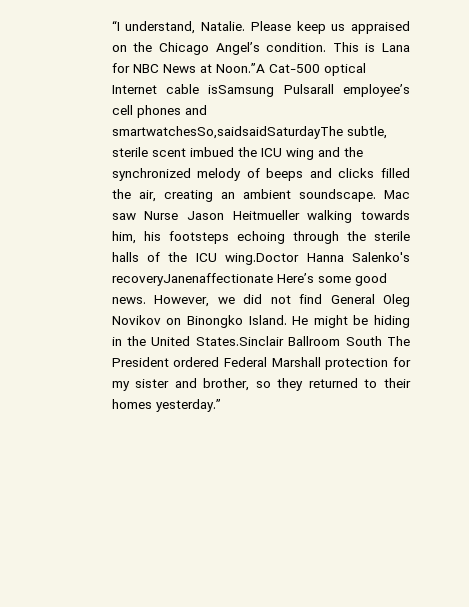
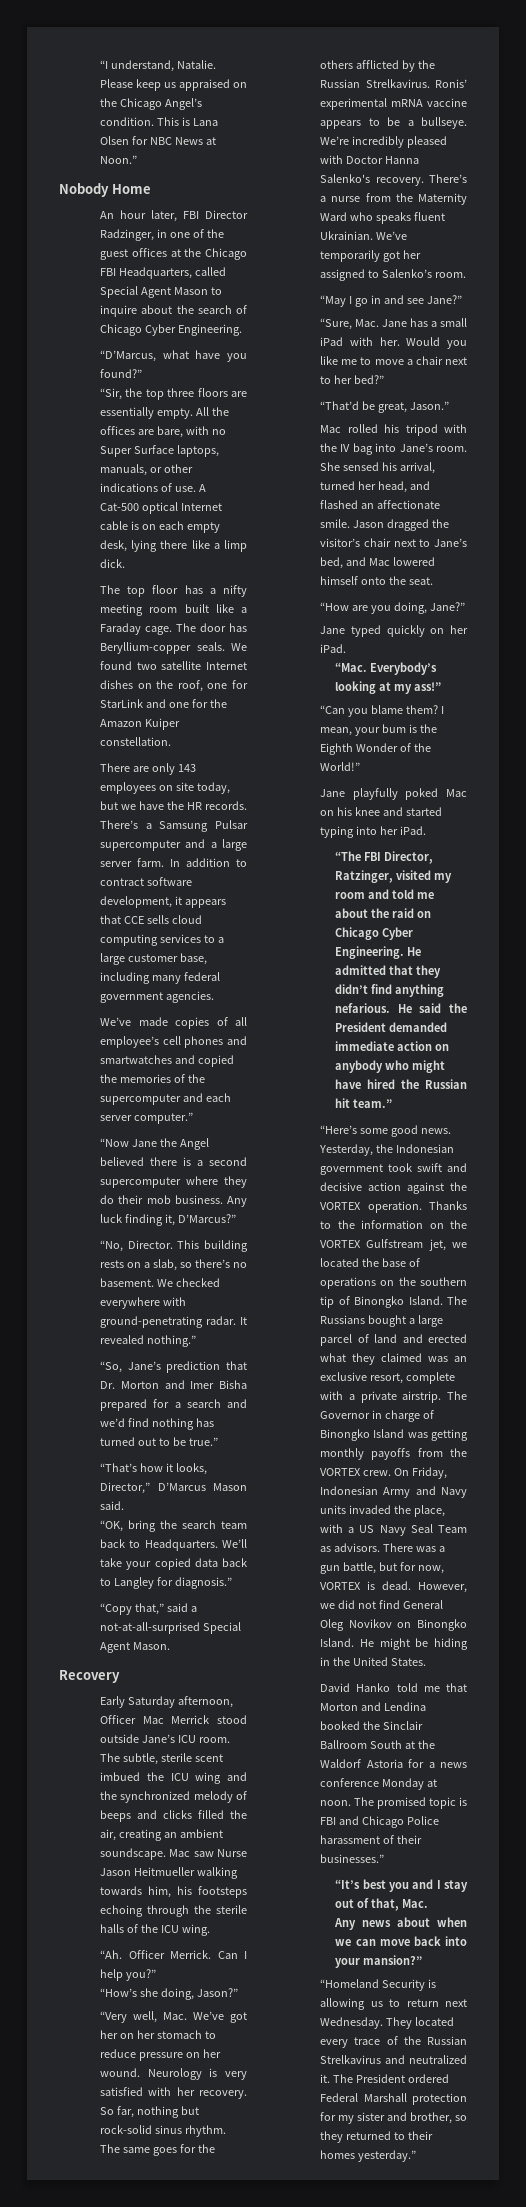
(410, 47) none -> [100,136,130,145] Olsen
[215,63,366,76] [111,84,410,97] [111,105,207,118] [111,126,343,139] Noon.”A Cat-500 optical Internet cable isSamsung Pulsarall employee’s cell phones and smartwatchesSo,saidsaidSaturdayThe -> [100,155,138,164] [59,183,151,197] [100,210,248,222] [100,229,224,241] [100,248,247,260] [100,267,227,279] [100,286,222,298] [100,305,247,317] [100,324,243,336] [100,350,247,362] [100,369,143,378] [100,388,247,400] [100,407,229,419] [100,426,226,438] [100,445,220,457] [100,464,194,476] [100,483,206,492] [100,502,223,514] [100,521,220,533] [100,540,247,552] [100,559,126,568] [100,585,247,597] [100,604,247,616] [100,623,247,635] [100,642,247,654] [100,661,247,670] [100,680,248,692] [100,699,227,708] [100,718,181,730] [100,737,172,746] [100,763,196,775] [100,782,230,794] [100,801,247,810] [100,820,248,832] [100,839,247,851] [100,858,247,867] [100,877,193,886] [100,896,227,908] [100,915,202,924] [100,934,224,946] [100,953,208,965] [100,972,221,984] [100,991,215,1003] [100,1017,247,1029] [100,1036,247,1048] [100,1055,235,1067] [100,1074,205,1083] [100,1093,232,1105] [100,1112,194,1124] [100,1138,209,1150] [100,1157,247,1166] [100,1176,247,1188] [100,1195,247,1207] [100,1214,236,1226] [100,1240,248,1252] [100,1259,247,1271] [100,1278,221,1287] [100,1297,187,1309] [100,1316,247,1328] [100,1335,197,1347] [100,1361,247,1373] [100,1380,247,1389] [100,1399,247,1411] [100,1418,214,1430] [100,1437,218,1446] [100,1463,207,1475] [100,1482,247,1494] [100,1501,125,1510] [100,1520,247,1532] [100,1539,247,1551] [100,1558,247,1570] [100,1577,232,1589] [100,1603,197,1615] [100,1622,242,1634] [100,1642,171,1653] [59,1670,120,1683] [100,1696,234,1708] [100,1715,247,1724] [100,1734,230,1743] [100,1753,121,1762] Noon.” // Nobody Home // An hour later, FBI Director Radzinger, in one of the guest offices at the Chicago FBI Headquarters, called Special Agent Mason to inquire about the search of Chicago Cyber Engineering. // “D’Marcus, what have you found?” // “Sir, the top three floors are essentially empty. All the offices are bare, with no Super Surface laptops, manuals, or other indications of use. A Cat-500 optical Internet cable is on each empty desk, lying there like a limp dick. // The top floor has a nifty meeting room built like a Faraday cage. The door has Beryllium-copper seals. We found two satellite Internet dishes on the roof, one for StarLink and one for the Amazon Kuiper constellation. // There are only 143 employees on site today, but we have the HR records. There’s a Samsung Pulsar supercomputer and a large server farm. In addition to contract software development, it appears that CCE sells cloud computing services to a large customer base, including many federal government agencies. // We’ve made copies of all employee’s cell phones and smartwatches and copied the memories of the supercomputer and each server computer.” // “Now Jane the Angel believed there is a second supercomputer where they do their mob business. Any luck finding it, D’Marcus?” // “No, Director. This building rests on a slab, so there’s no basement. We checked everywhere with ground-penetrating radar. It revealed nothing.” // “So, Jane’s prediction that Dr. Morton and Imer Bisha prepared for a search and we’d find nothing has turned out to be true.” // “That’s how it looks, Director,” D’Marcus Mason said. // “OK, bring the search team back to Headquarters. We’ll take your copied data back to Langley for diagnosis.” // “Copy that,” said a not-at-all-surprised Special Agent Mason. // Recovery // Early Saturday afternoon, Officer Mac Merrick stood outside Jane’s ICU room. The
[225,252,410,265] [111,273,387,286] [111,297,146,304] wing.Doctor Hanna Salenko's recoveryJanenaffectionate Here’s some good news. -> [181,1924,210,1936] [100,1950,247,1959] [100,1969,157,1981] [100,1988,238,2000] [100,2011,247,2023] [100,2030,216,2039] [100,2049,221,2061] [100,2068,247,2080] [100,2087,247,2099] [100,2106,199,2118] [100,2125,227,2137] [100,2144,215,2156] [320,60,435,72] [320,79,467,88] [320,98,467,110] [320,117,467,129] [320,136,448,148] [320,155,420,164] [320,174,467,186] [320,193,467,205] [320,212,445,224] [320,231,408,240] [320,250,422,262] [320,269,466,281] [320,295,462,307] [320,318,467,330] [320,337,467,349] [320,356,467,365] [320,375,385,384] [320,401,449,413] [320,424,467,436] [320,443,467,455] [320,462,435,474] [320,481,430,493] [320,500,441,509] [320,519,449,531] [320,538,467,547] [320,557,435,569] [320,576,433,585] [320,602,465,614] [320,625,468,637] [320,644,347,653] [335,662,438,675] [335,681,442,694] [320,705,444,717] [320,724,437,736] [320,743,431,755] [320,762,361,771] [320,788,467,800] [320,807,442,816] [320,826,426,838] [335,851,434,864] [335,870,453,883] [335,889,435,899] [335,908,432,918] [335,927,414,940] [335,946,422,959] [335,965,442,978] [335,984,445,997] [335,1003,467,1013] [335,1022,448,1032] [335,1041,450,1051] [335,1060,446,1073] [335,1079,467,1089] [335,1098,393,1108] [320,1125,451,1137] [319,1144,455,1156] [320,1163,467,1175] [320,1182,467,1194] [320,1201,467,1213] [320,1220,467,1229] [320,1239,467,1251] [320,1258,420,1267] [320,1277,467,1289] [320,1296,467,1308] [320,1315,443,1327] [320,1334,467,1346] [320,1353,467,1365] [320,1372,456,1384] [320,1391,467,1403] [320,1410,434,1422] [320,1429,468,1441] [320,1448,467,1460] [320,1467,447,1479] [320,1486,467,1498] [320,1505,445,1517] [320,1524,467,1536] [320,1543,445,1552] [320,1562,444,1574] [320,1581,412,1590] wing. // “Ah. Officer Merrick. Can I help you?” // “How’s she doing, Jason?” // “Very well, Mac. We’ve got her on her stomach to reduce pressure on her wound. Neurology is very satisfied with her recovery. So far, nothing but rock-solid sinus rhythm. The same goes for the others afflicted by the Russian Strelkavirus. Ronis’ experimental mRNA vaccine appears to be a bullseye. We’re incredibly pleased with Doctor Hanna Salenko's recovery. There’s a nurse from the Maternity Ward who speaks fluent Ukrainian. We’ve temporarily got her assigned to Salenko’s room. // “May I go in and see Jane?” // “Sure, Mac. Jane has a small iPad with her. Would you like me to move a chair next to her bed?” // “That’d be great, Jason.” // Mac rolled his tripod with the IV bag into Jane’s room. She sensed his arrival, turned her head, and flashed an affectionate smile. Jason dragged the visitor’s chair next to Jane’s bed, and Mac lowered himself onto the seat. // “How are you doing, Jane?” // Jane typed quickly on her iPad. // “Mac. Everybody’s looking at my ass!” // “Can you blame them? I mean, your bum is the Eighth Wonder of the World!” // Jane playfully poked Mac on his knee and started typing into her iPad. // “The FBI Director, Ratzinger, visited my room and told me about the raid on Chicago Cyber Engineering. He admitted that they didn’t find anything nefarious. He said the President demanded immediate action on anybody who might have hired the Russian hit team.” // “Here’s some good news. Yesterday, the Indonesian government took swift and decisive action against the VORTEX operation. Thanks to the information on the VORTEX Gulfstream jet, we located the base of operations on the southern tip of Binongko Island. The Russians bought a large parcel of land and erected what they claimed was an exclusive resort, complete with a private airstrip. The Governor in charge of Binongko Island was getting monthly payoffs from the VORTEX crew. On Friday, Indonesian Army and Navy units invaded the place, with a US Navy Seal Team as advisors. There was a gun battle, but for now, VORTEX is dead.
[195,336,382,346] States.Sinclair Ballroom South -> [390,1658,426,1666] [320,1683,467,1692] [320,1702,427,1711] [320,1721,424,1730] [320,1740,435,1749] [320,1759,467,1768] [320,1778,438,1790] [320,1797,467,1809] [320,1816,439,1828] [320,1835,423,1844] [320,1854,385,1863] [335,1879,468,1892] [335,1898,429,1911] [334,1917,467,1930] [335,1936,467,1946] [335,1955,423,1968] [320,1979,437,1991] [320,1998,467,2010] [320,2017,455,2029] [320,2036,467,2048] [320,2055,467,2064] [320,2074,331,2083] States. // David Hanko told me that Morton and Lendina booked the Sinclair Ballroom South at the Waldorf Astoria for a news conference Monday at noon. The promised topic is FBI and Chicago Police harassment of their businesses.” // “It’s best you and I stay out of that, Mac. // Any news about when we can move back into your mansion?” // “Homeland Security is allowing us to return next Wednesday. They located every trace of the Russian Strelkavirus and neutralized it.

